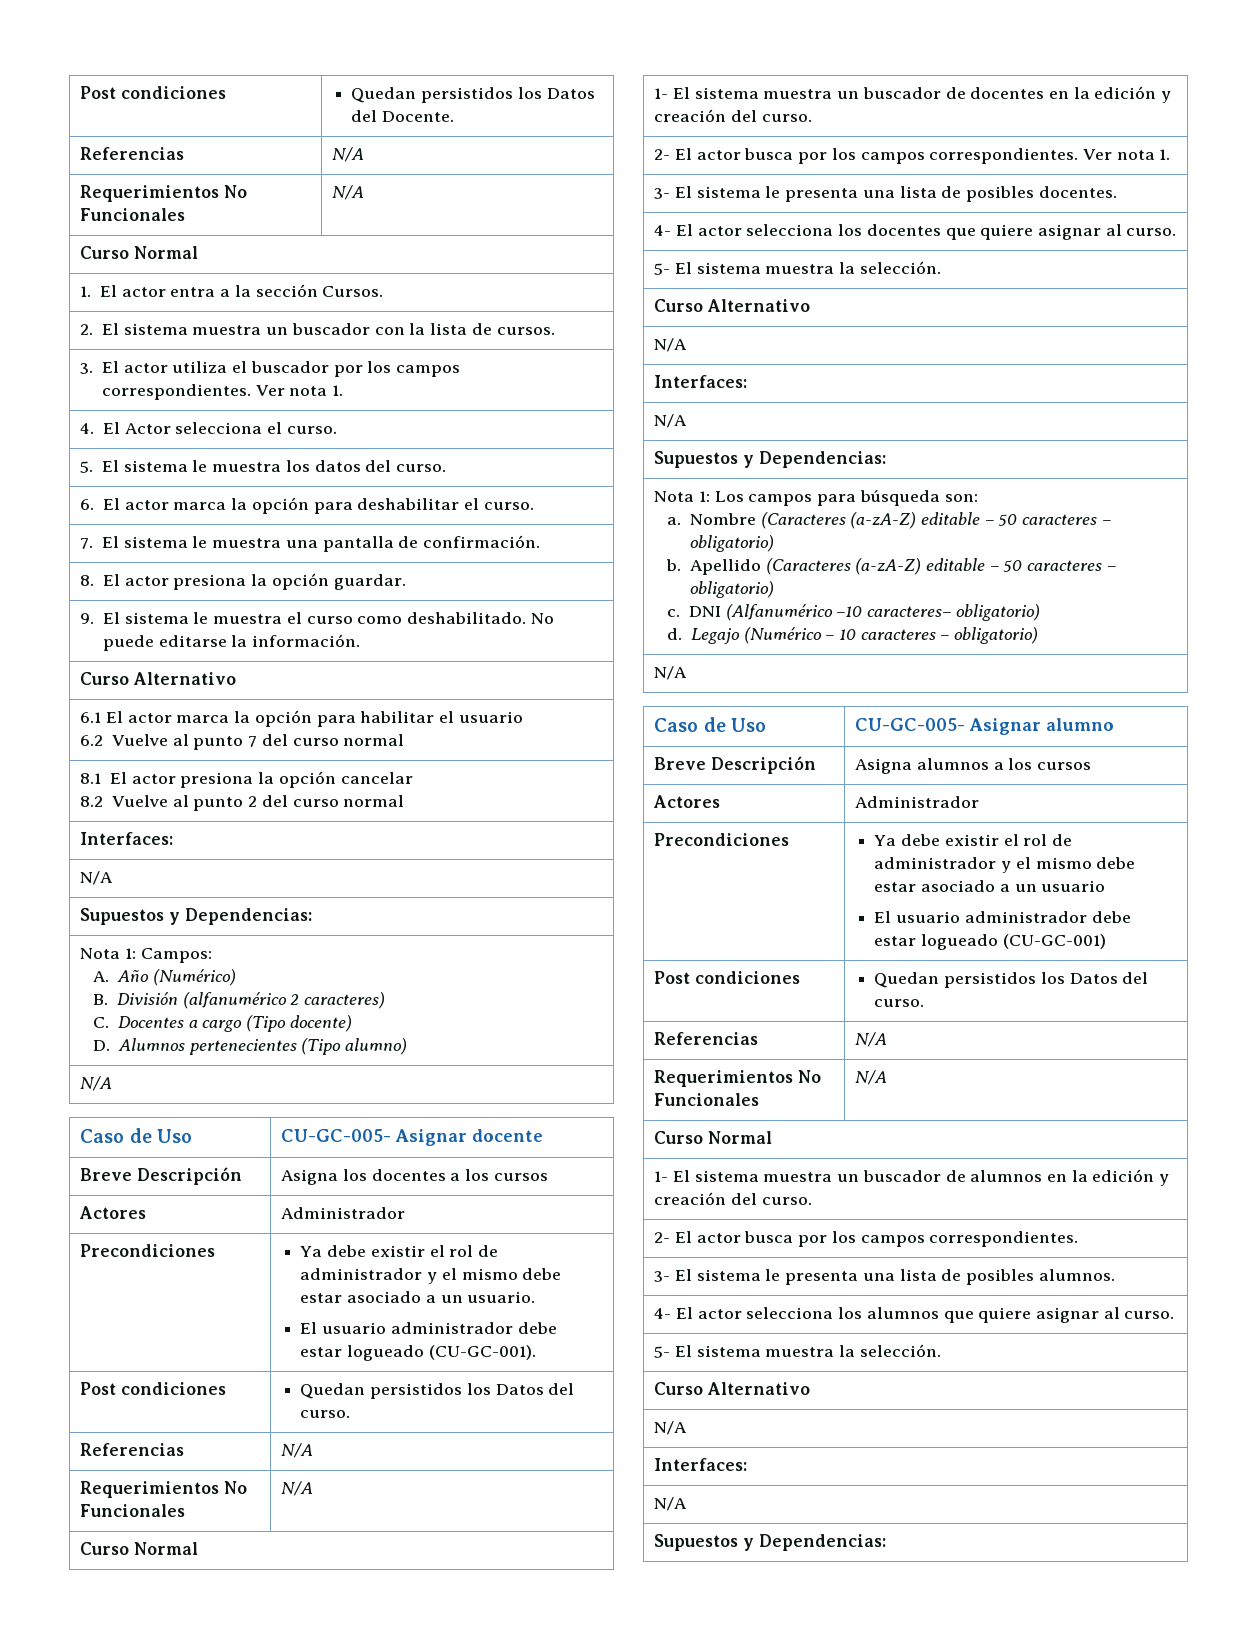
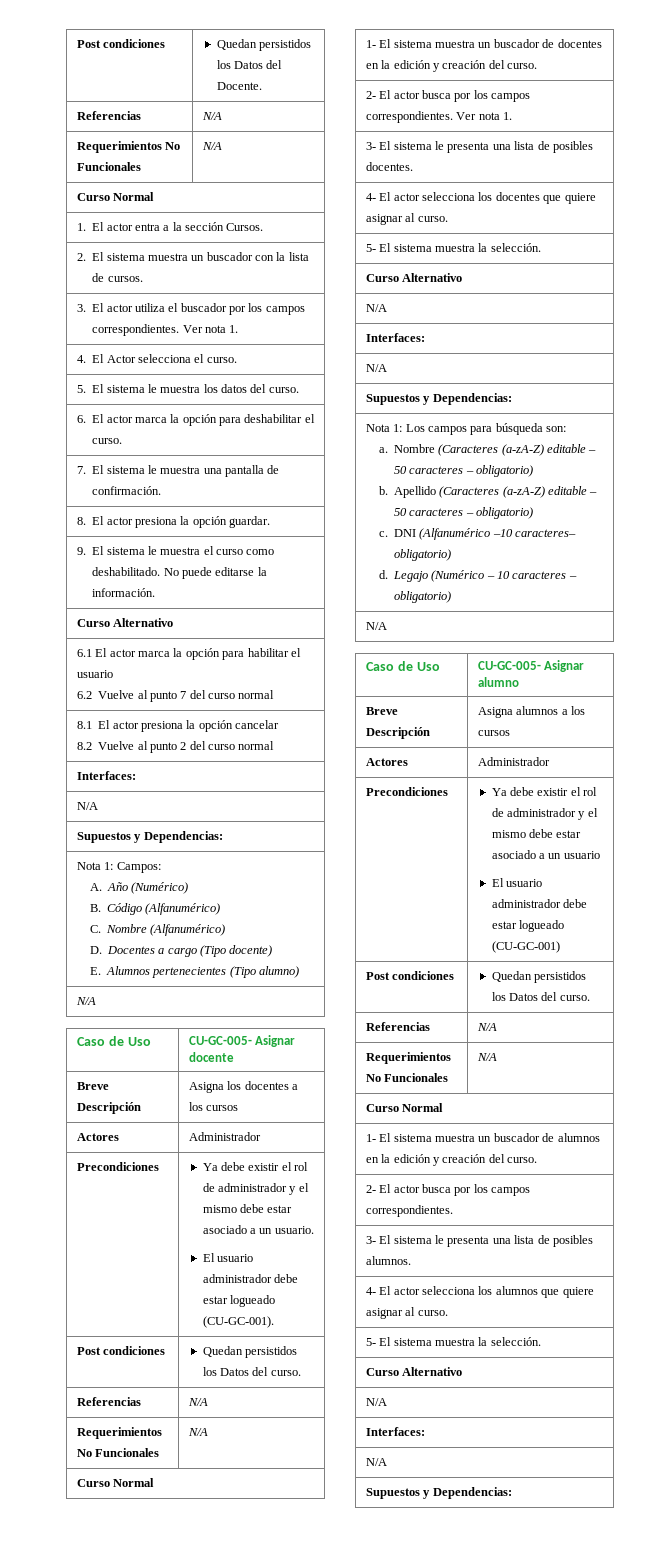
[116,992,385,1009] [93,1017,110,1028] División (alfanumérico 2 caracteres) // C. -> [106,903,221,915] [89,924,226,936] [89,946,102,954] Código (Alfanumérico) // C. Nombre (Alfanumérico) // D.
[93,1040,111,1051] D. -> [89,967,101,975] E.

